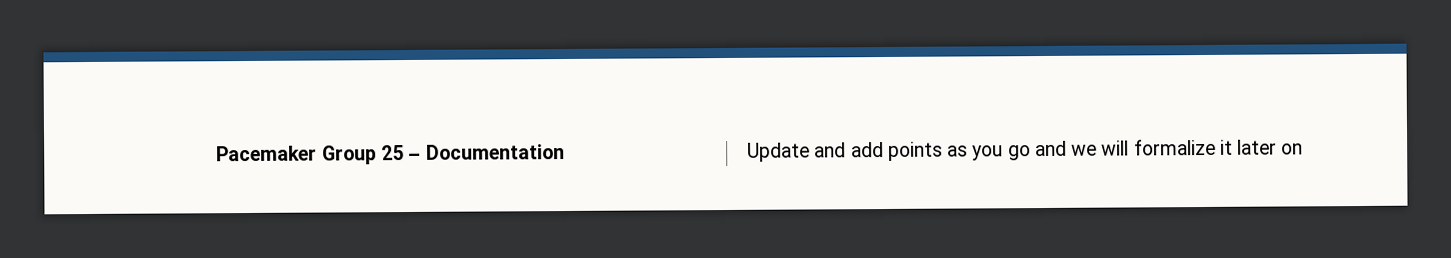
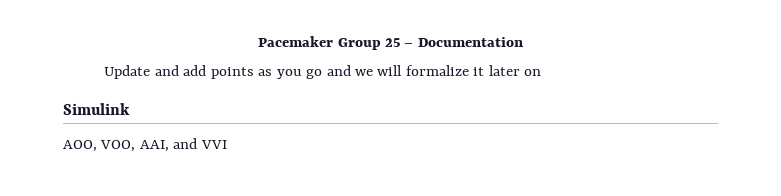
(1304, 149) none -> [63,103,130,115] [63,138,227,152] // Simulink // AOO, VOO, AAI, and VVI

